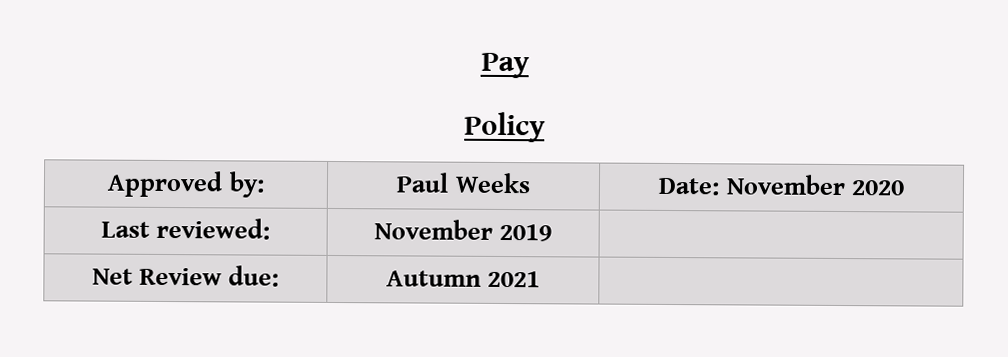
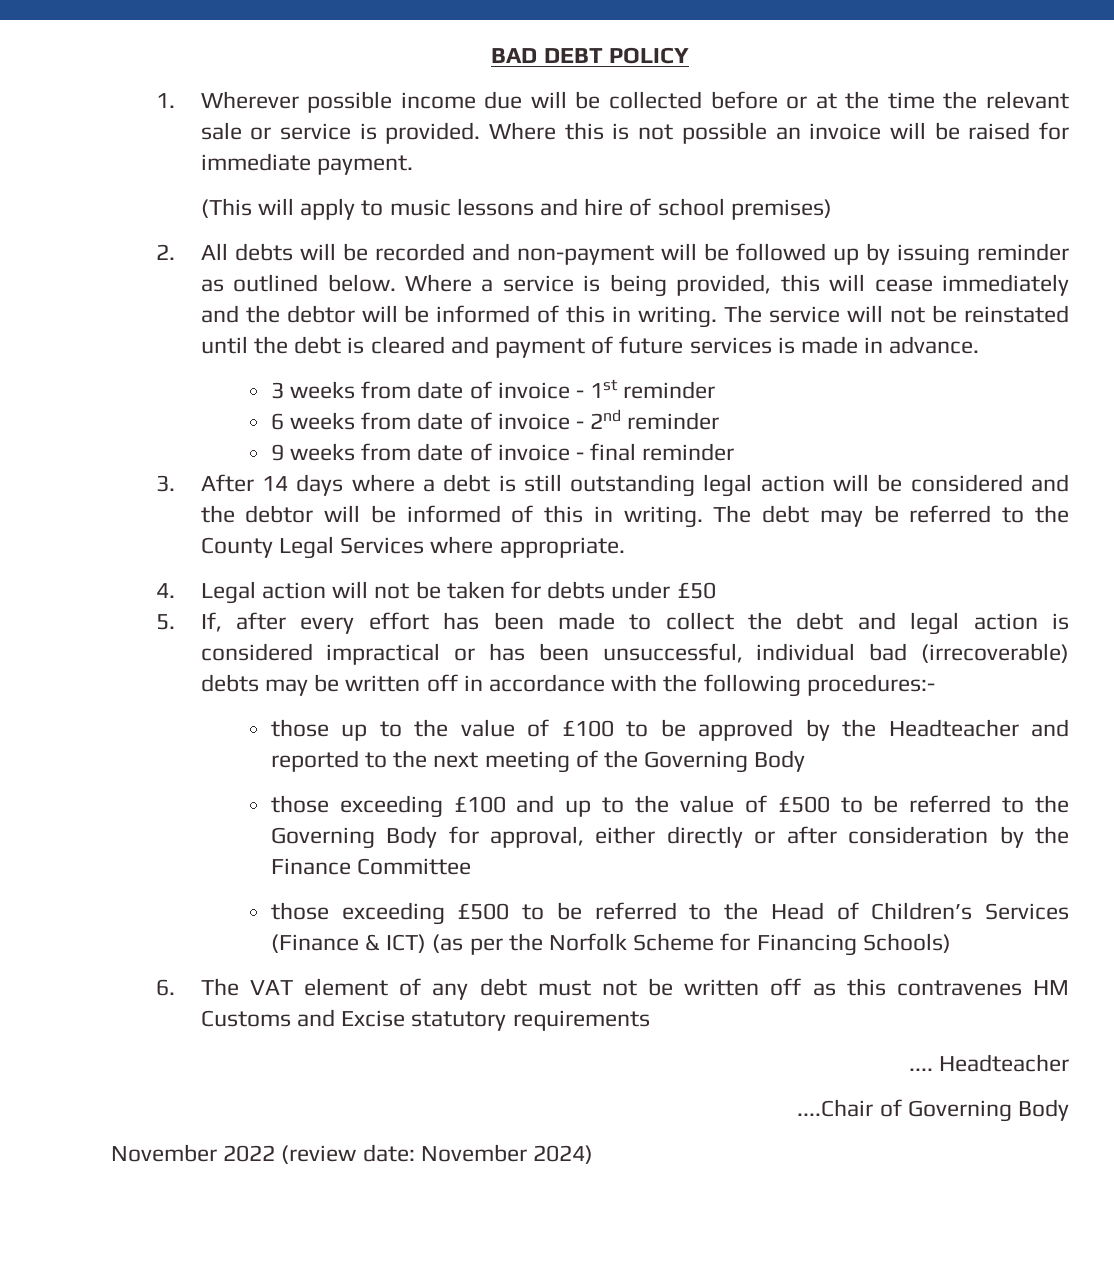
[480,52,530,79] [464,111,546,143] [107,170,265,198] [396,172,531,194] [658,174,904,196] [100,217,271,240] [373,219,553,242] [91,265,280,287] [385,270,541,288] Pay // Policy // Approved by: | Paul Weeks | Date: November 2020 // Last reviewed: | November 2019 | // Net Review due: | Autumn 2021 | -> [491,47,689,64] [155,91,1070,113] [200,122,1070,144] [200,153,413,175] [200,198,832,220] [155,243,1070,266] [200,274,1069,297] [200,305,1069,328] [200,336,980,358] [270,379,716,399] [270,409,720,430] [270,443,735,461] [155,474,1069,497] [200,505,1069,528] [200,536,625,559] [155,581,716,604] [155,612,1069,635] [200,643,1069,665] [200,674,935,697] [270,719,1070,741] [270,750,806,773] [270,795,1069,818] [270,826,1070,849] [270,858,472,875] [270,902,1069,925] [270,933,951,956] [155,978,1070,1000] [200,1009,650,1031] [908,1054,1069,1072] [797,1099,1069,1122] [111,1144,594,1164] BAD DEBT POLICY // 1. Wherever possible income due will be collected before or at the time the relevant sale or service is provided. Where this is not possible an invoice will be raised for immediate payment. // (This will apply to music lessons and hire of school premises) // 2. All debts will be recorded and non-payment will be followed up by issuing reminder as outlined below. Where a service is being provided, this will cease immediately and the debtor will be informed of this in writing. The service will not be reinstated until the debt is cleared and payment of future services is made in advance. // 3 weeks from date of invoice - 1st reminder // 6 weeks from date of invoice - 2nd reminder // 9 weeks from date of invoice - final reminder // 3. After 14 days where a debt is still outstanding legal action will be considered and the debtor will be informed of this in writing. The debt may be referred to the County Legal Services where appropriate. // 4. Legal action will not be taken for debts under £50 // 5. If, after every effort has been made to collect the debt and legal action is considered impractical or has been unsuccessful, individual bad (irrecoverable) debts may be written off in accordance with the following procedures:- // those up to the value of £100 to be approved by the Headteacher and reported to the next meeting of the Governing Body // those exceeding £100 and up to the value of £500 to be referred to the Governing Body for approval, either directly or after consideration by the Finance Committee // those exceeding £500 to be referred to the Head of Children’s Services (Finance & ICT) (as per the Norfolk Scheme for Financing Schools) // 6. The VAT element of any debt must not be written off as this contravenes HM Customs and Excise statutory requirements // .... Headteacher // ....Chair of Governing Body // November 2022 (review date: November 2024)

